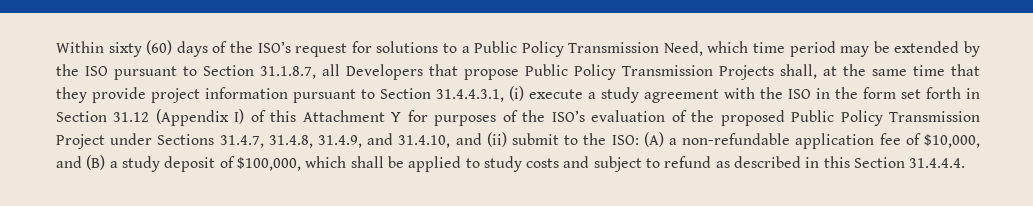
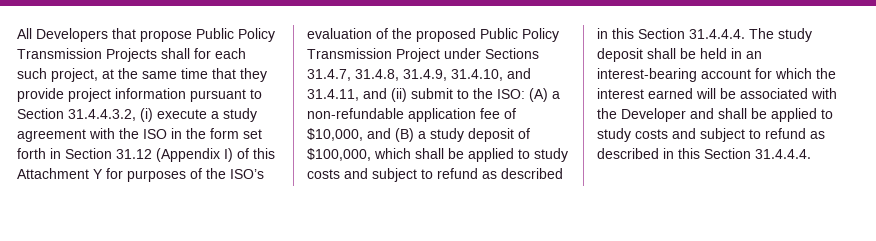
[56,40,981,57] [56,64,340,80] Within sixty (60) days of the ISO’s request for solutions to a Public Policy Transmission Need, which time period may be extended by the ISO pursuant to Section 31.1.8.7, all -> [17,28,32,39] All
[780,64,817,79] shall, -> [161,48,246,59] [17,68,98,82] shall for each such project,
[436,89,504,102] 31.4.4.3.1, -> [68,109,136,121] 31.4.4.3.2,
[367,133,451,148] and 31.4.10, -> [451,68,531,81] [307,89,359,101] 31.4.10, and 31.4.11,
(966, 163) none -> [749,28,812,42] [597,48,762,62] [597,68,836,82] [597,88,837,99] [597,108,833,122] [597,128,825,142] [597,148,811,159] The study deposit shall be held in an interest-bearing account for which the interest earned will be associated with the Developer and shall be applied to study costs and subject to refund as described in this Section 31.4.4.4.

